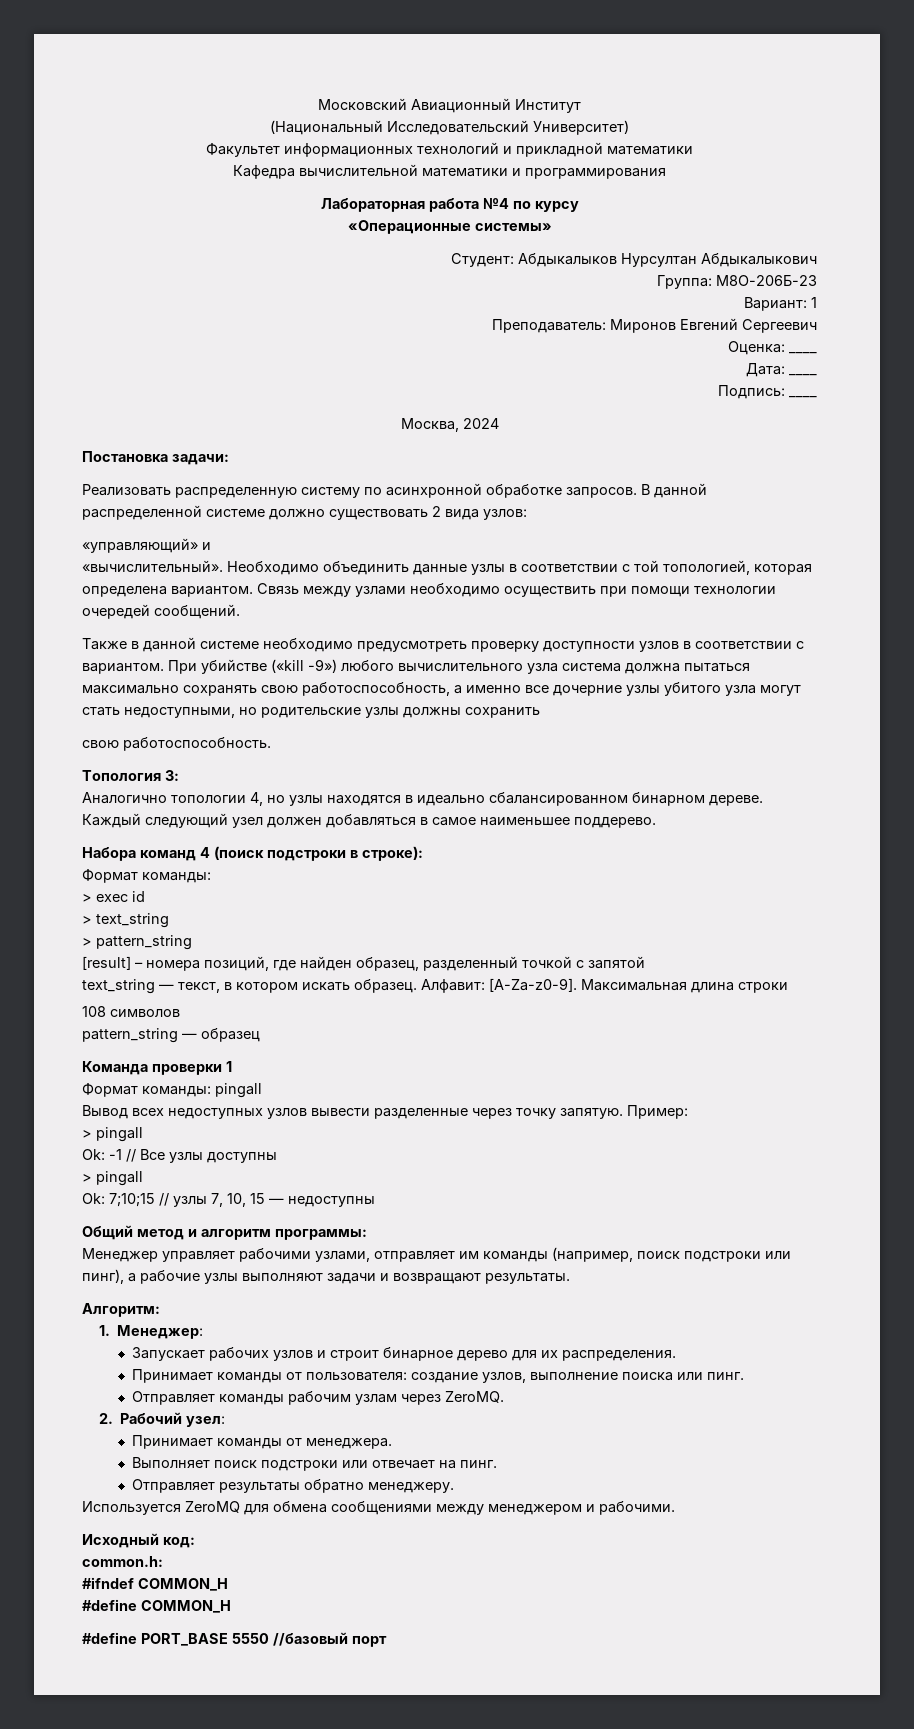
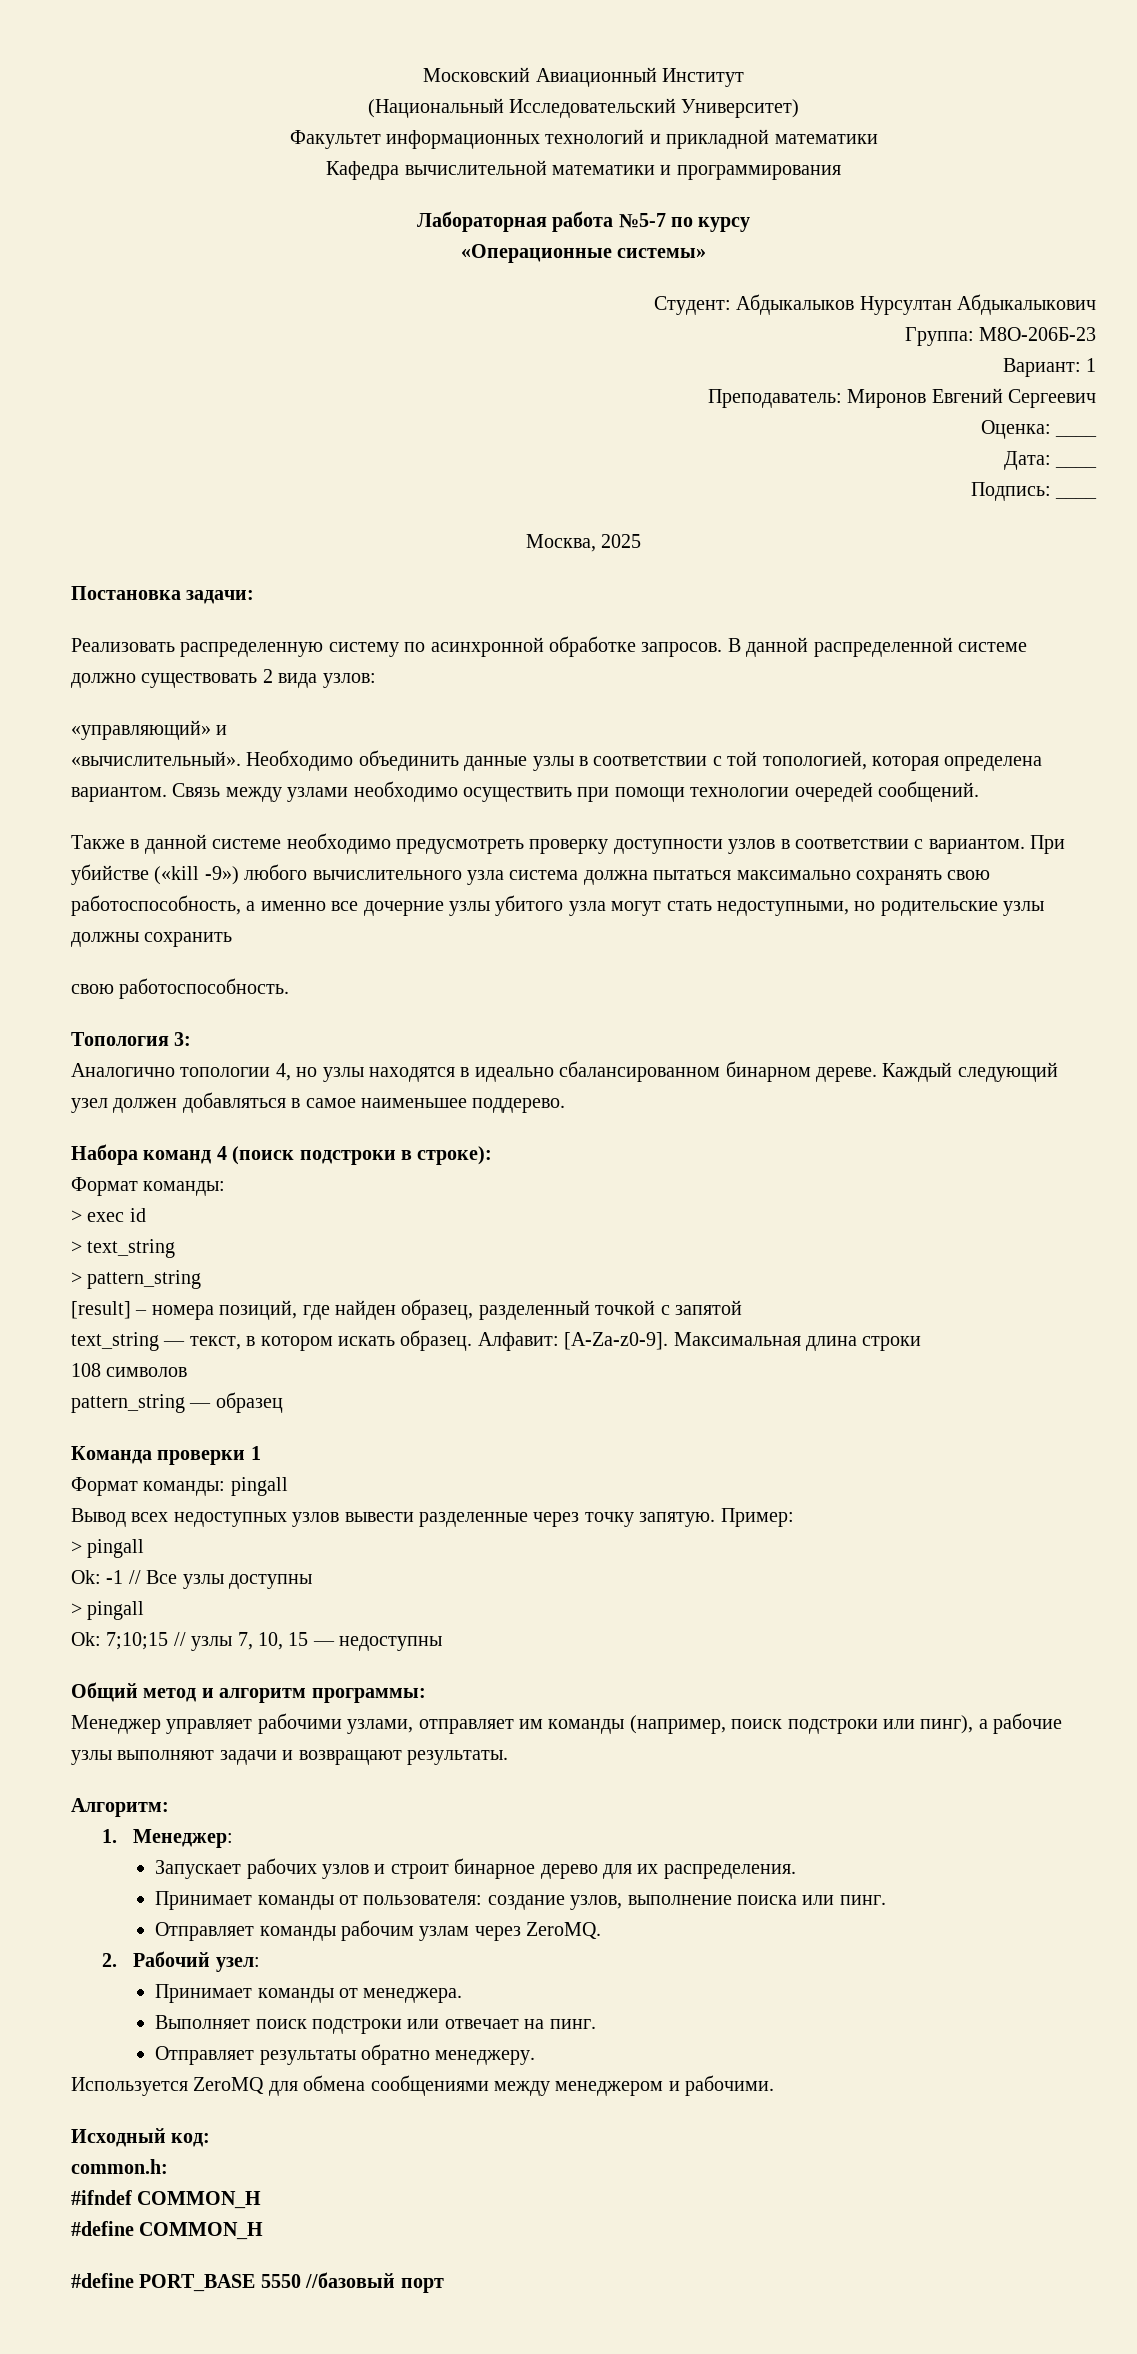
[482,198,509,209] №4 -> [618,213,666,228] №5-7
[462,418,499,429] 2024 -> [601,534,642,548] 2025

